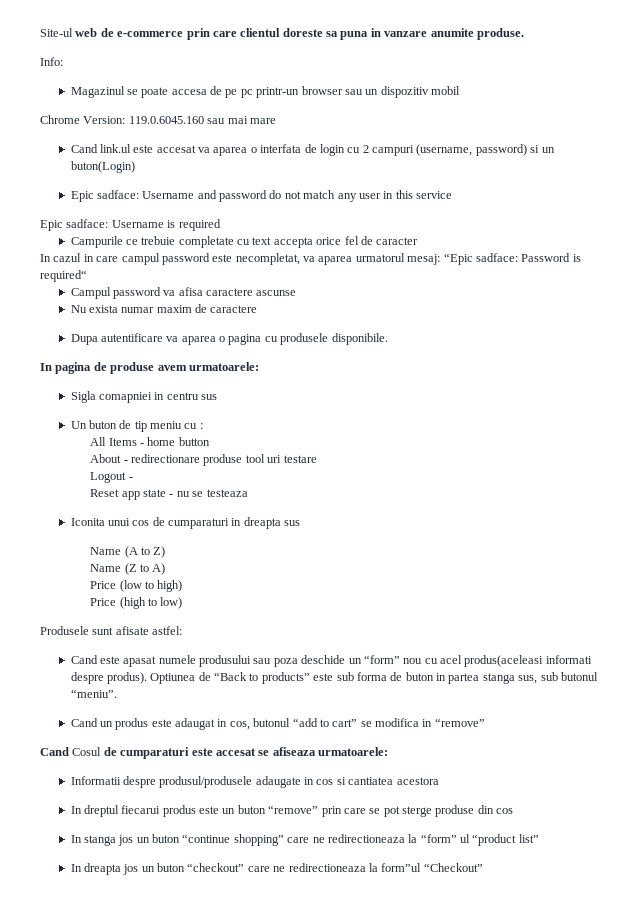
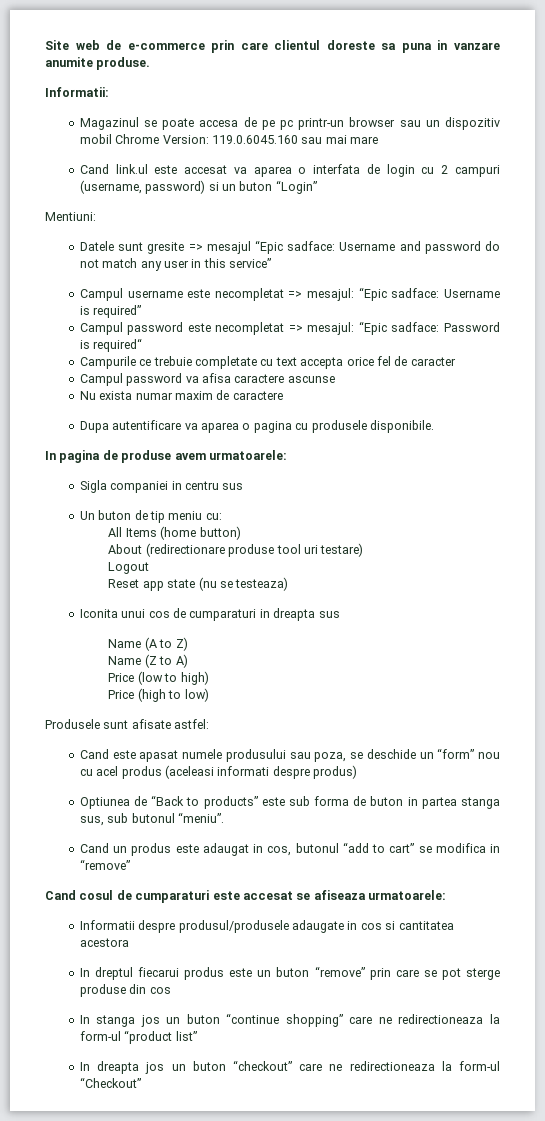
[40,28,73,37] Site-ul -> [45,40,69,50] Site
[40,57,63,66] Info: -> [45,87,109,97] Informatii:
(461, 90) // -> (112, 139) none
[70,161,135,173] [70,191,94,202] buton(Login) // Epic -> [239,180,317,194] [45,212,96,221] [79,240,283,254] buton “Login” // Mentiuni: // Datele sunt gresite => mesajul “Epic
[416,191,453,199] [40,219,221,231] service // Epic sadface: Username is required -> [229,258,272,268] [79,287,500,301] [79,305,142,318] [79,321,500,335] [79,338,143,352] service” // Campul username este necompletat => mesajul: “Epic sadface: Username is required” // Campul password este necompletat => mesajul: “Epic sadface: Password is required“
[40,253,581,265] [40,270,87,282] // In cazul in care campul password este necompletat, va aparea urmatorul mesaj: “Epic sadface: Password is required“ -> (456, 361) none
[98,392,152,403] comapniei -> [110,481,169,493] companiei
[184,423,203,429] cu : -> [205,513,222,520] cu:
[140,437,210,446] - home button -> [160,526,241,540] (home button)
[123,454,201,463] - redirectionare -> [145,543,225,557] (redirectionare
[283,455,317,463] testare -> [320,543,364,557] testare)
[128,477,133,480] - -> (150, 568) none
[169,489,248,497] - nu se testeaza -> [198,577,289,591] (nu se testeaza)
[273,658,298,667] poza -> [314,752,364,762] poza, se
[464,655,544,667] produs(aceleasi -> [121,765,214,779] produs (aceleasi
[106,672,147,684] produs). -> [313,765,358,779] produs) //
[72,747,102,756] Cosul -> [79,890,114,900] cosul
[348,777,394,785] cantiatea -> [398,921,454,930] cantitatea
[420,834,471,843] “form” ul -> [79,1031,121,1041] form-ul
[381,863,422,872] form”ul -> [458,1061,500,1071] form-ul

